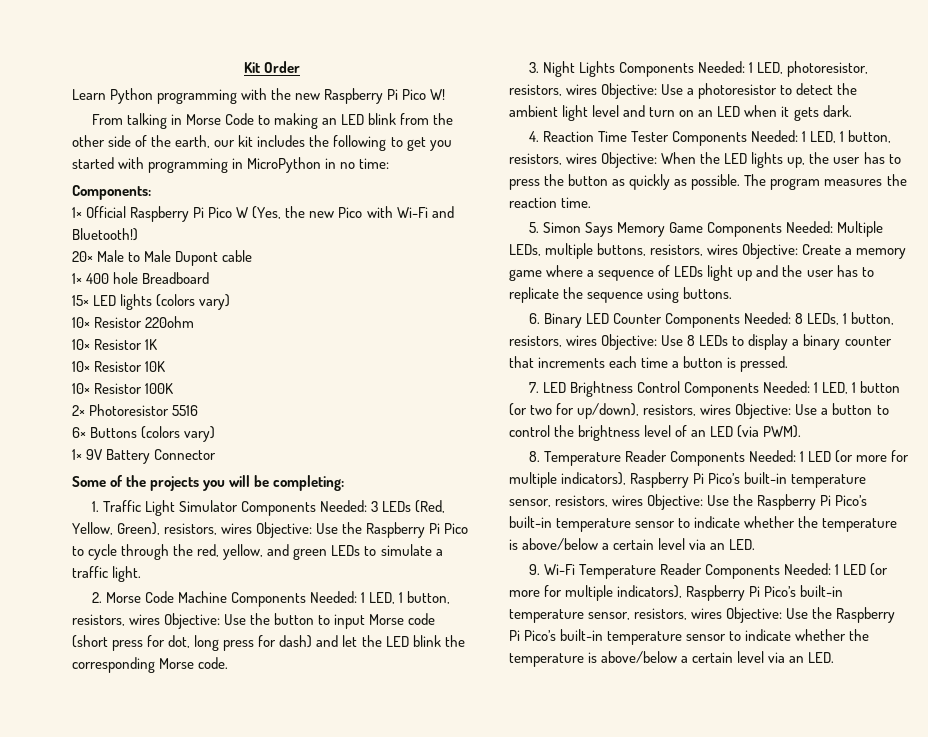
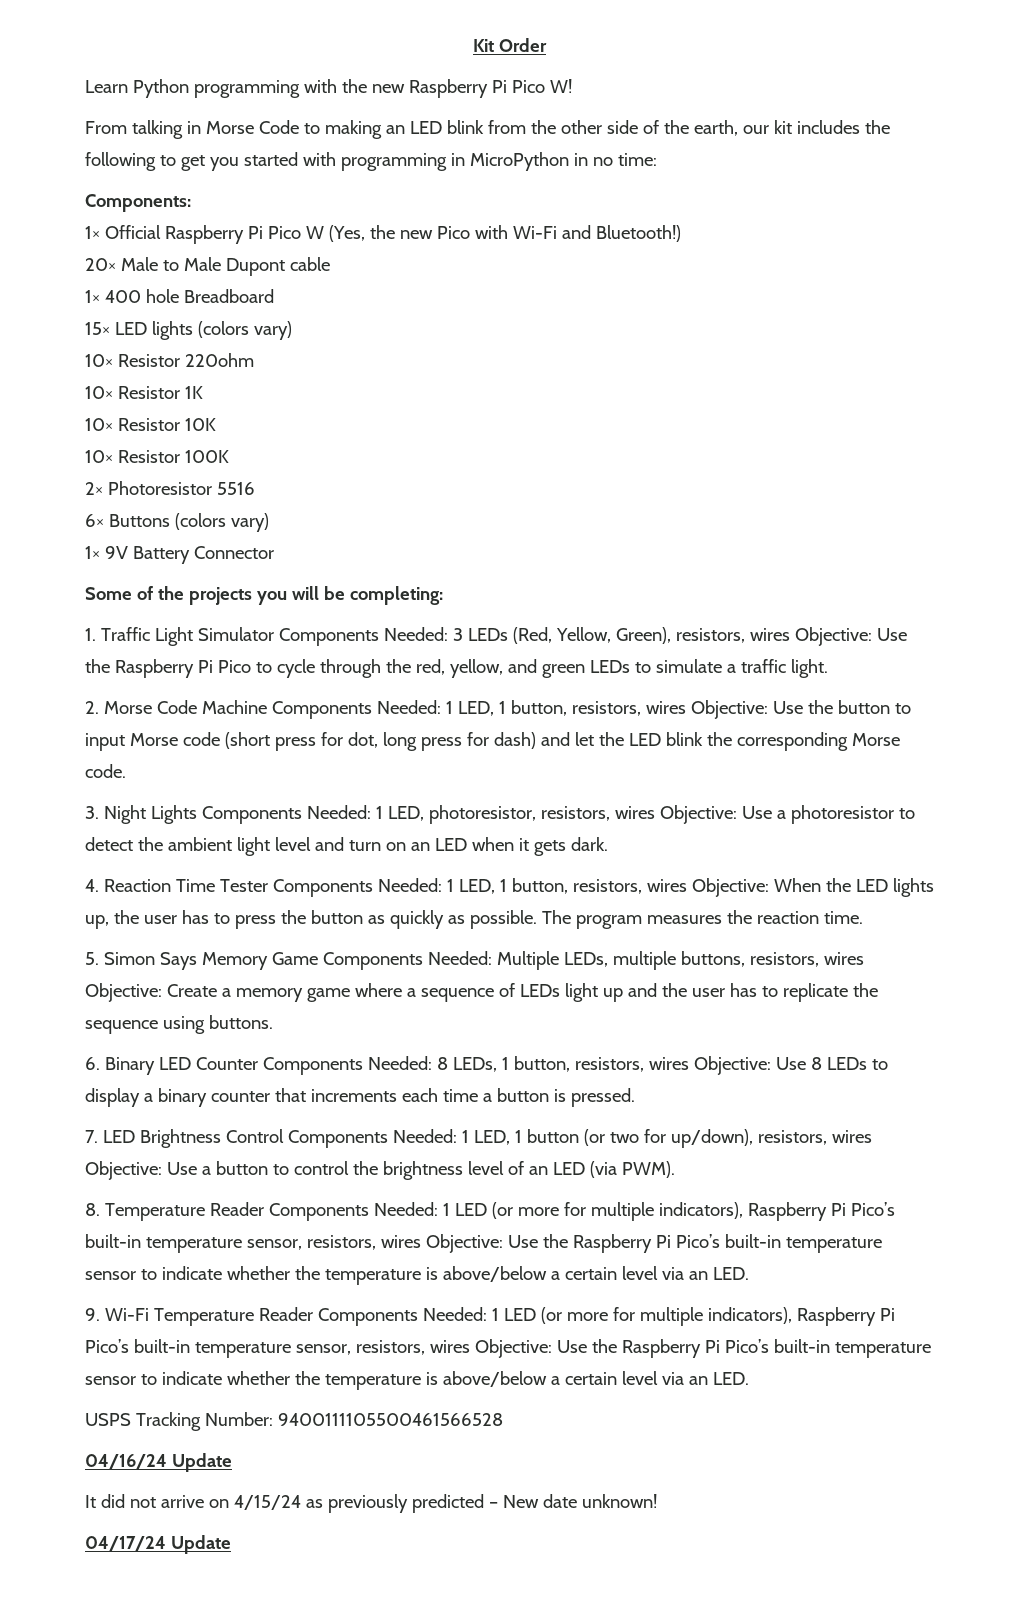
(835, 657) none -> [85,1412,503,1431] [85,1453,232,1472] [85,1494,657,1513] [85,1535,231,1554] // USPS Tracking Number: 9400111105500461566528 // 04/16/24 Update // It did not arrive on 4/15/24 as previously predicted – New date unknown! // 04/17/24 Update

